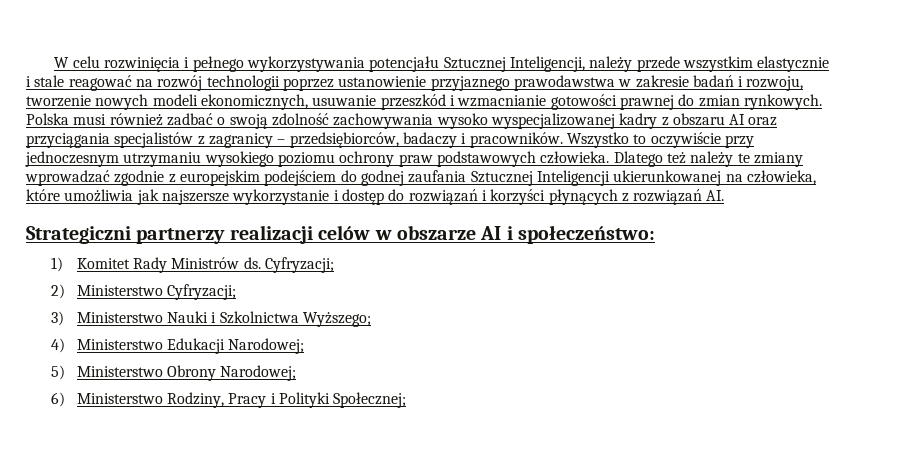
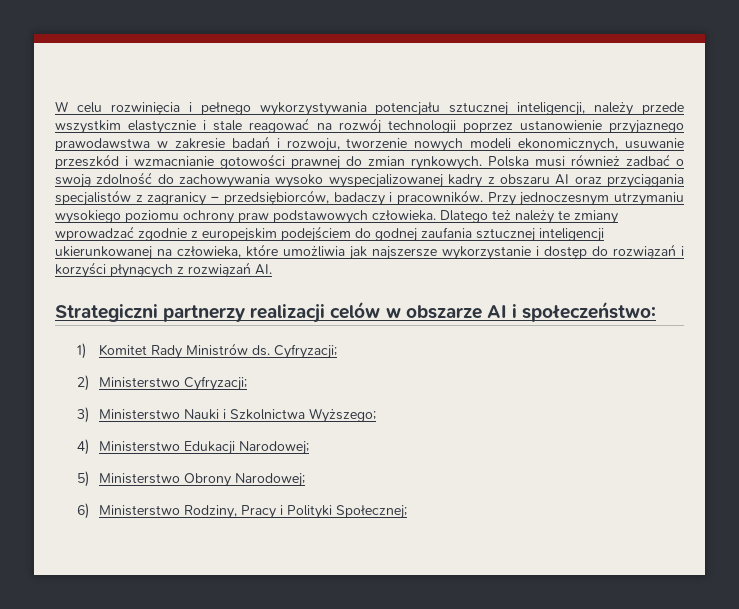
[443,56,585,72] Sztucznej Inteligencji, -> [449,102,586,116] sztucznej inteligencji,
(329, 119) none -> [157,174,174,184] do
[566,132,754,148] Wszystko to oczywiście przy -> [487,192,516,206] Przy
[470,170,610,186] Sztucznej Inteligencji -> [476,228,604,242] sztucznej inteligencji

